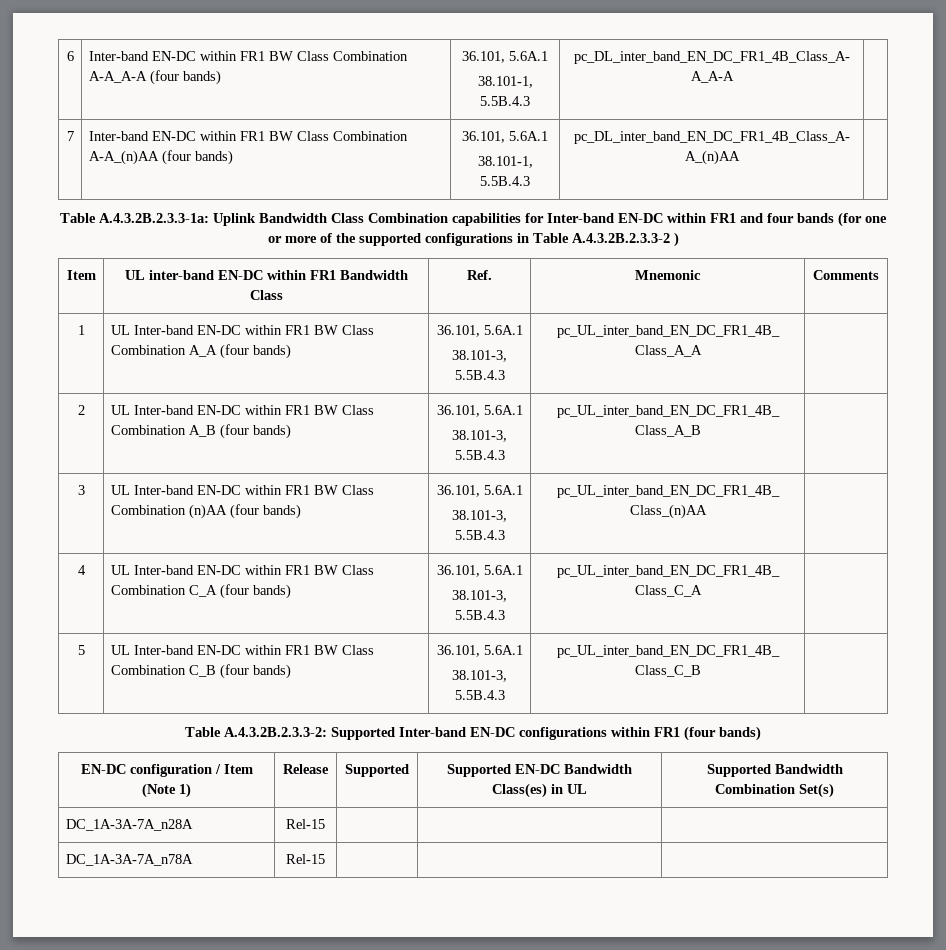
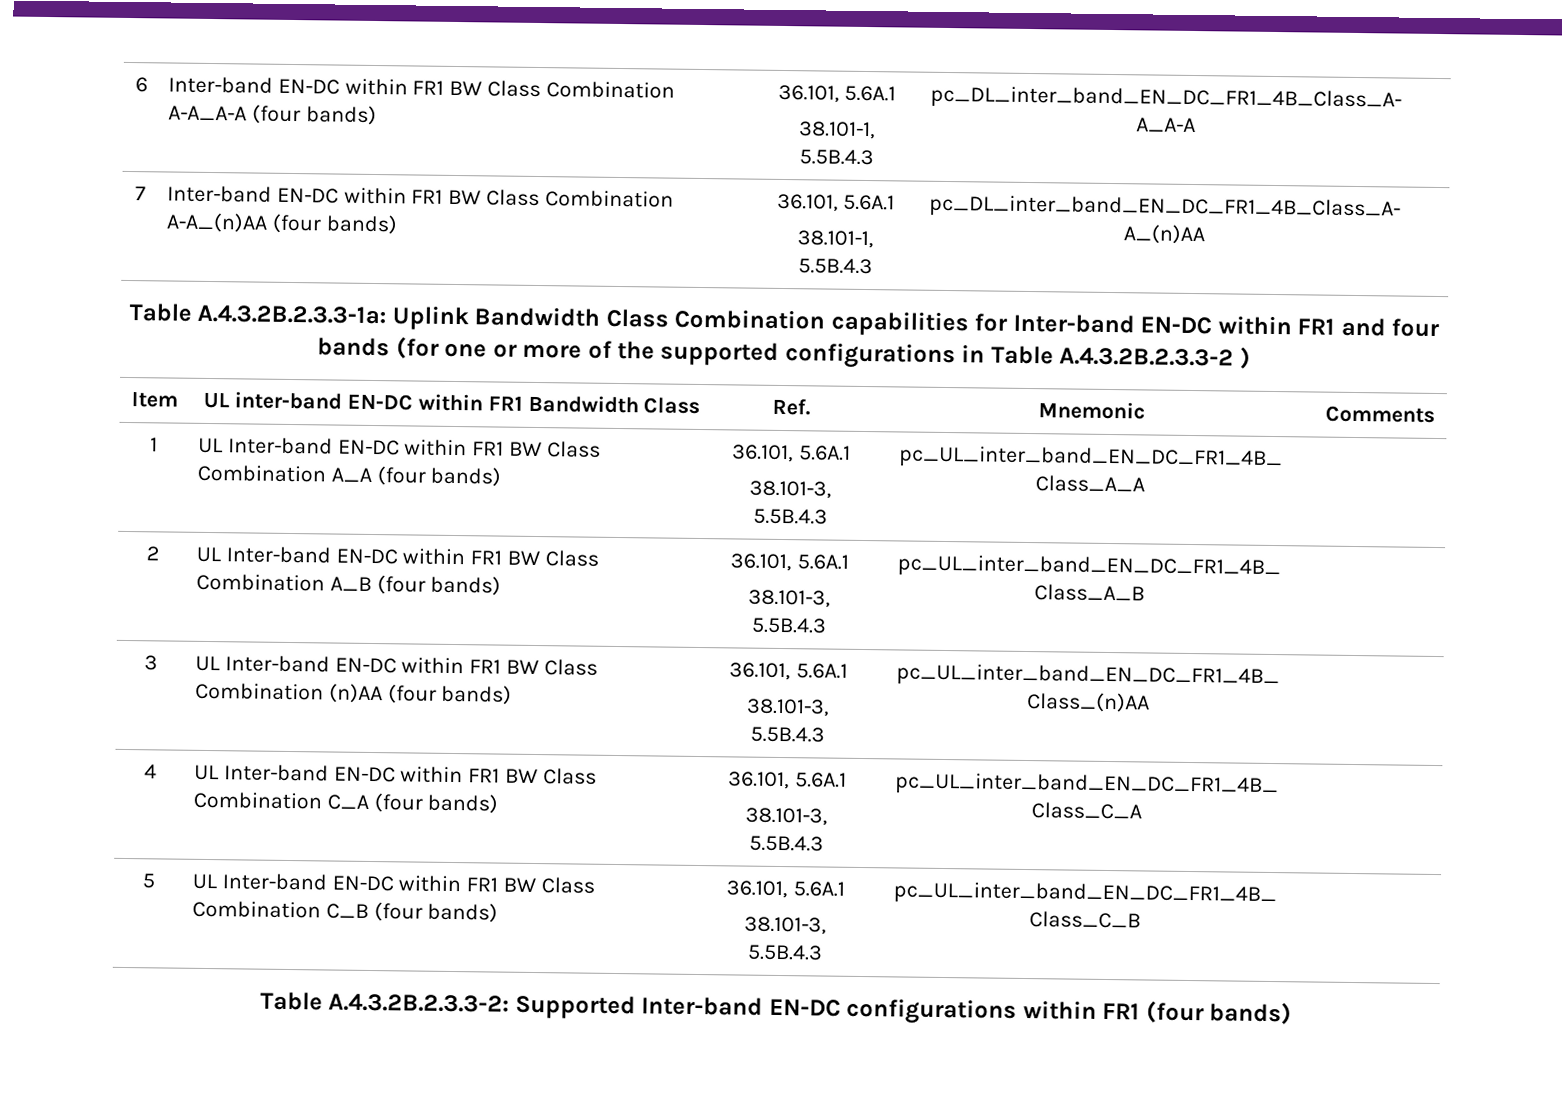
[80,764,253,777] [142,783,191,798] [283,764,329,774] [345,764,409,777] [447,764,632,777] [492,783,587,798] [706,764,843,777] [715,783,835,798] [65,819,193,831] [286,819,325,829] [65,854,193,866] [286,854,325,864] // EN-DC configuration / Item (Note 1) | Release | Supported | Supported EN-DC Bandwidth Class(es) in UL | Supported Bandwidth Combination Set(s) // DC_1A-3A-7A_n28A | Rel-15 | | | // DC_1A-3A-7A_n78A | Rel-15 | | | -> (1293, 1013) none

